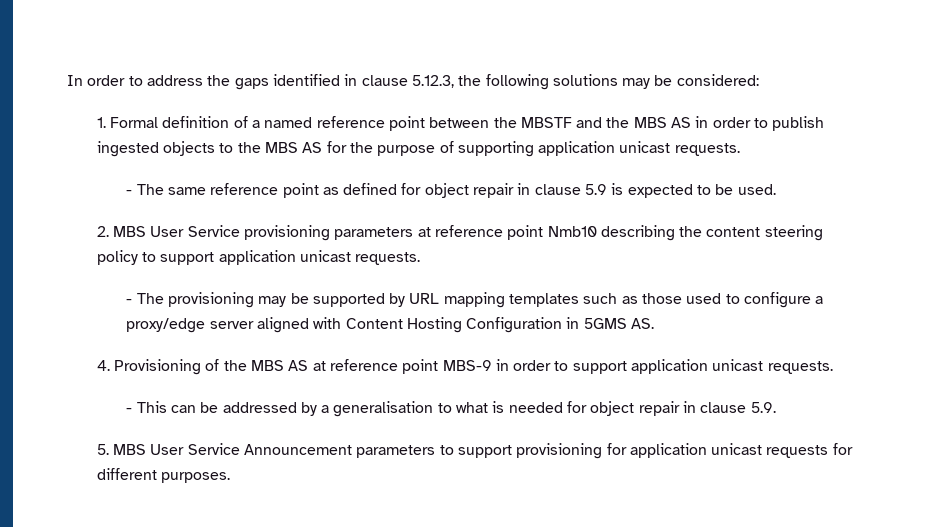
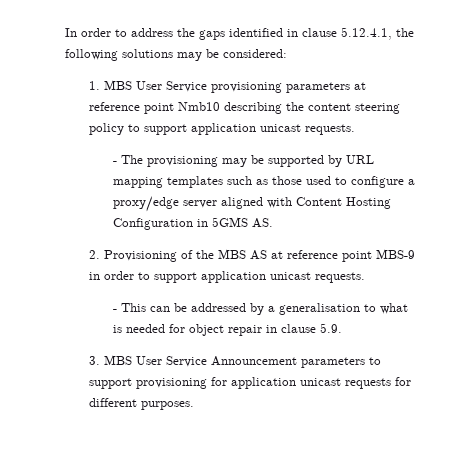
[411,75,454,88] 5.12.3, -> [341,27,392,40] 5.12.4.1,
[109,116,825,131] [96,141,740,157] [126,183,776,198] [96,226,109,237] Formal definition of a named reference point between the MBSTF and the MBS AS in order to publish ingested objects to the MBS AS for the purpose of supporting application unicast requests. // - The same reference point as defined for object repair in clause 5.9 is expected to be used. // 2. -> (101, 85) none
[96,360,110,371] 4. -> [89,250,101,259] 2.
[96,444,109,455] 5. -> [89,356,101,365] 3.

